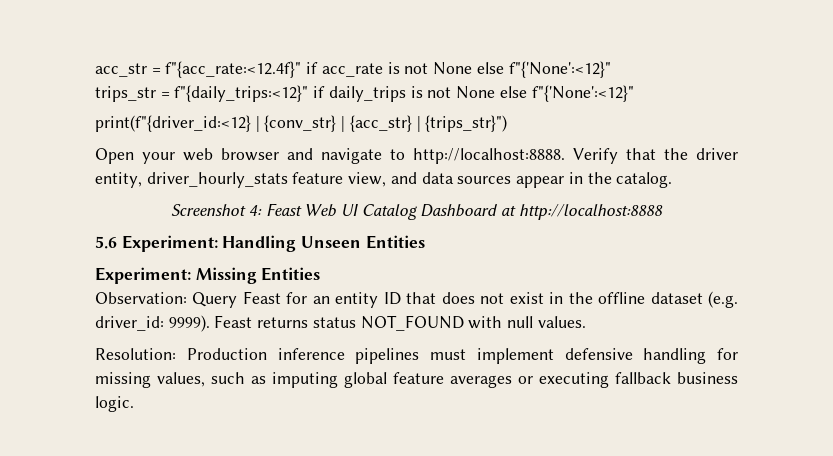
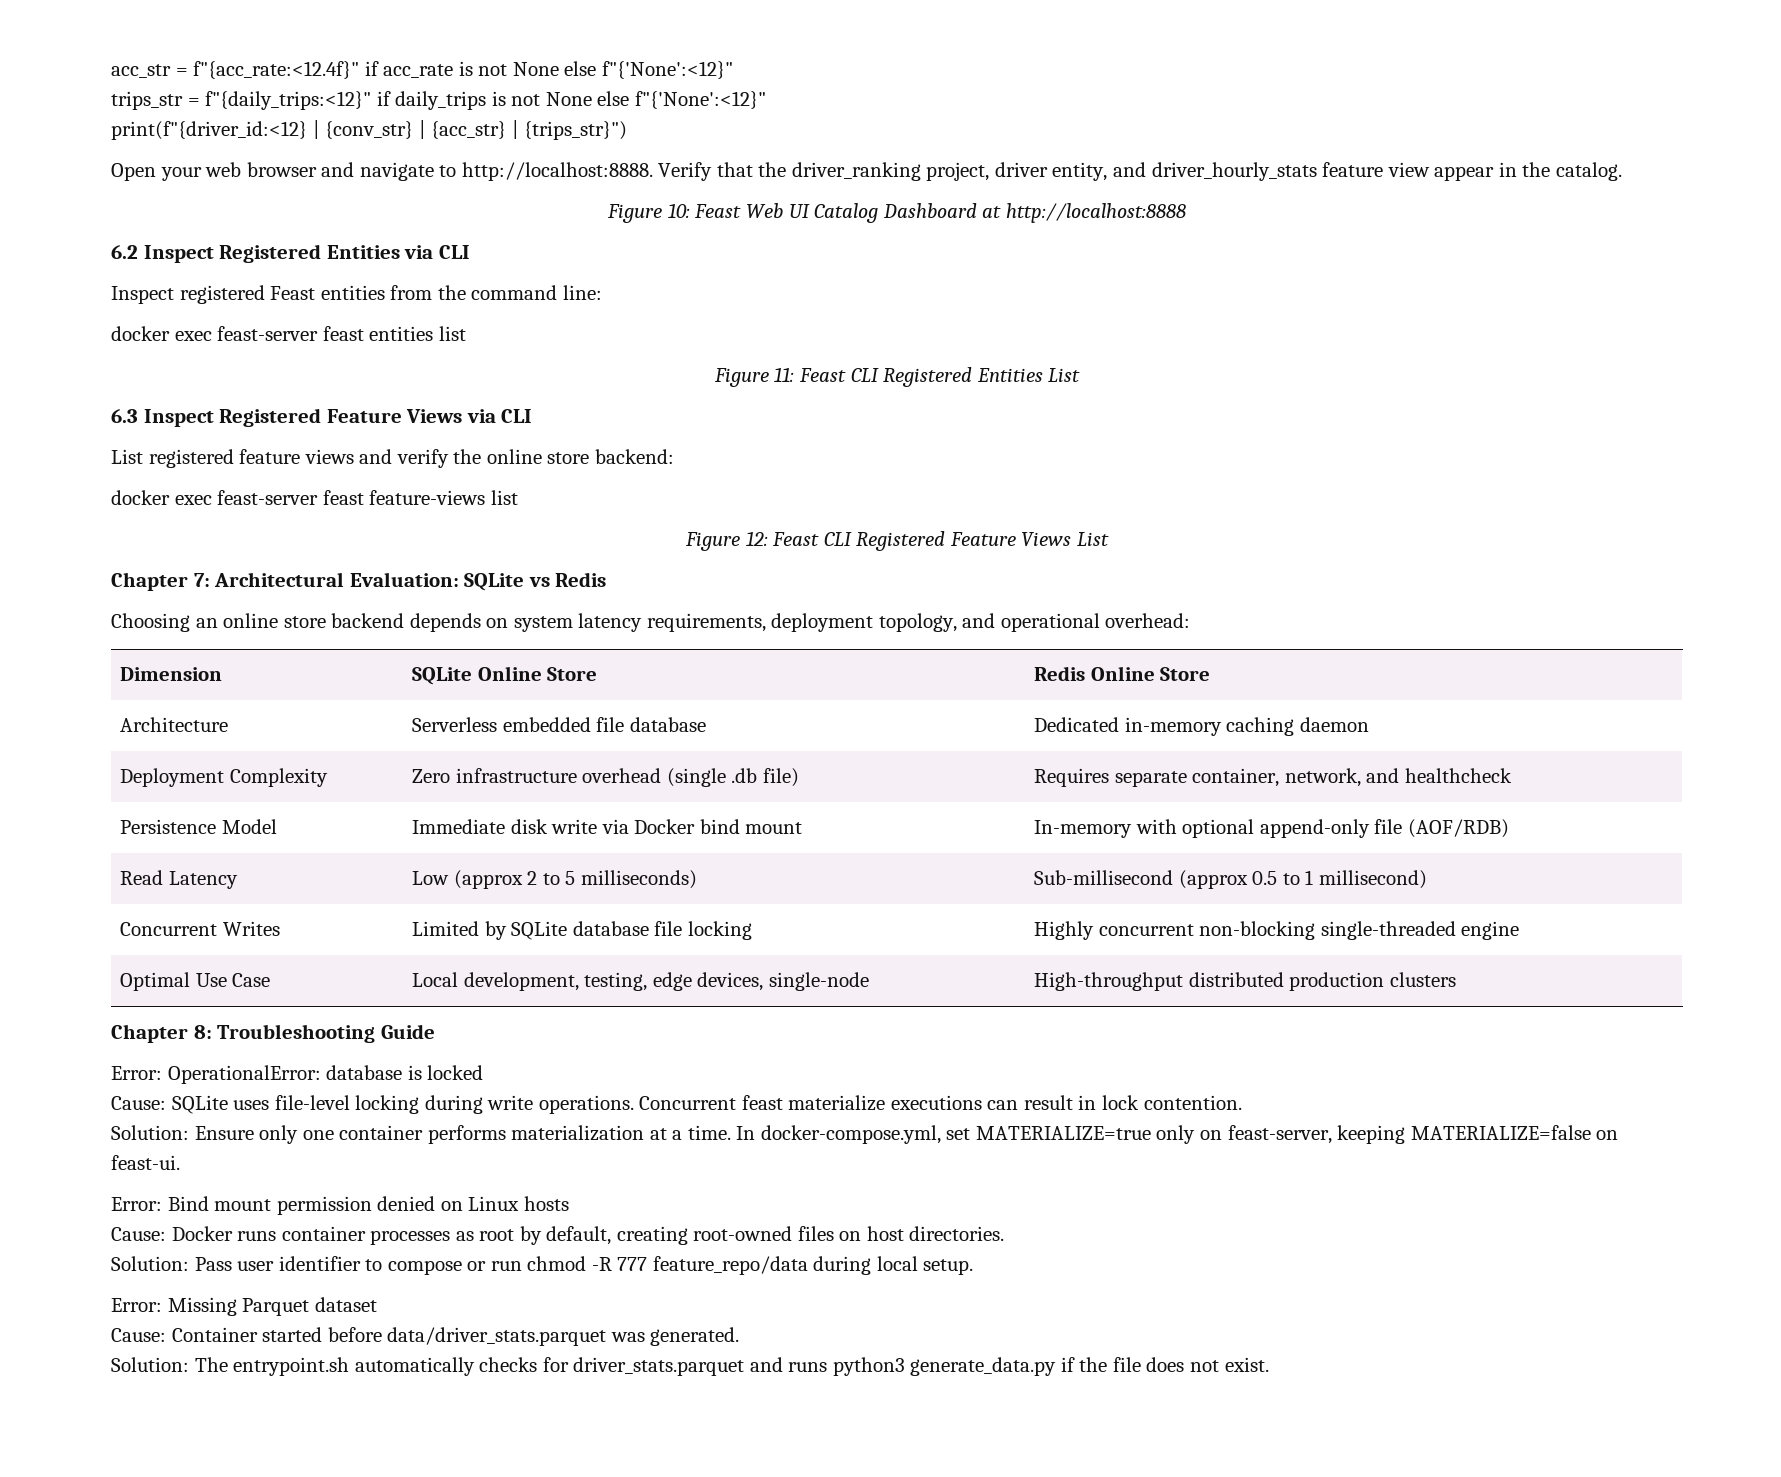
(688, 154) none -> [791,162,990,181] driver_ranking project,
(142, 180) none -> [1113,162,1147,177] and
[348,172,512,187] view, and data sources -> [1387,162,1430,177] view
[171,204,262,216] Screenshot 4: -> [607,203,690,223] Figure 10:
[95,235,425,252] [95,267,321,284] [95,291,738,308] [95,315,586,332] [95,348,738,364] [95,372,738,388] [95,396,134,412] 5.6 Experiment: Handling Unseen Entities // Experiment: Missing Entities // Observation: Query Feast for an entity ID that does not exist in the offline dataset (e.g. driver_id: 9999). Feast returns status NOT_FOUND with null values. // Resolution: Production inference pipelines must implement defensive handling for missing values, such as imputing global feature averages or executing fallback business logic. -> [111,244,470,263] [111,285,602,304] [111,326,466,341] [713,367,1081,387] [111,408,533,427] [111,449,674,468] [111,490,518,505] [685,531,1109,551] [111,572,607,591] [111,613,1191,632] [119,667,222,681] [411,666,598,685] [1033,666,1211,681] [119,717,228,732] [411,717,706,732] [1033,717,1369,736] [119,768,328,787] [411,768,799,787] [1033,768,1512,787] [119,819,277,834] [411,819,803,834] [1033,819,1509,838] [119,870,238,889] [411,870,697,889] [1033,870,1427,889] [119,921,280,936] [411,921,752,940] [1033,921,1520,940] [119,972,271,991] [411,972,869,991] [1033,972,1456,991] [111,1024,435,1043] [111,1065,484,1084] [111,1095,1242,1114] [111,1125,1619,1144] [111,1155,180,1170] [111,1196,569,1215] [111,1226,1005,1245] [111,1256,974,1275] [111,1297,377,1316] [111,1327,740,1346] [111,1357,1269,1376] 6.2 Inspect Registered Entities via CLI // Inspect registered Feast entities from the command line: // docker exec feast-server feast entities list // Figure 11: Feast CLI Registered Entities List // 6.3 Inspect Registered Feature Views via CLI // List registered feature views and verify the online store backend: // docker exec feast-server feast feature-views list // Figure 12: Feast CLI Registered Feature Views List // Chapter 7: Architectural Evaluation: SQLite vs Redis // Choosing an online store backend depends on system latency requirements, deployment topology, and operational overhead: // Dimension | SQLite Online Store | Redis Online Store // Architecture | Serverless embedded file database | Dedicated in-memory caching daemon // Deployment Complexity | Zero infrastructure overhead (single .db file) | Requires separate container, network, and healthcheck // Persistence Model | Immediate disk write via Docker bind mount | In-memory with optional append-only file (AOF/RDB) // Read Latency | Low (approx 2 to 5 milliseconds) | Sub-millisecond (approx 0.5 to 1 millisecond) // Concurrent Writes | Limited by SQLite database file locking | Highly concurrent non-blocking single-threaded engine // Optimal Use Case | Local development, testing, edge devices, single-node | High-throughput distributed production clusters // Chapter 8: Troubleshooting Guide // Error: OperationalError: database is locked // Cause: SQLite uses file-level locking during write operations. Concurrent feast materialize executions can result in lock contention. // Solution: Ensure only one container performs materialization at a time. In docker-compose.yml, set MATERIALIZE=true only on feast-server, keeping MATERIALIZE=false on feast-ui. // Error: Bind mount permission denied on Linux hosts // Cause: Docker runs container processes as root by default, creating root-owned files on host directories. // Solution: Pass user identifier to compose or run chmod -R 777 feature_repo/data during local setup. // Error: Missing Parquet dataset // Cause: Container started before data/driver_stats.parquet was generated. // Solution: The entrypoint.sh automatically checks for driver_stats.parquet and runs python3 generate_data.py if the file does not exist.

